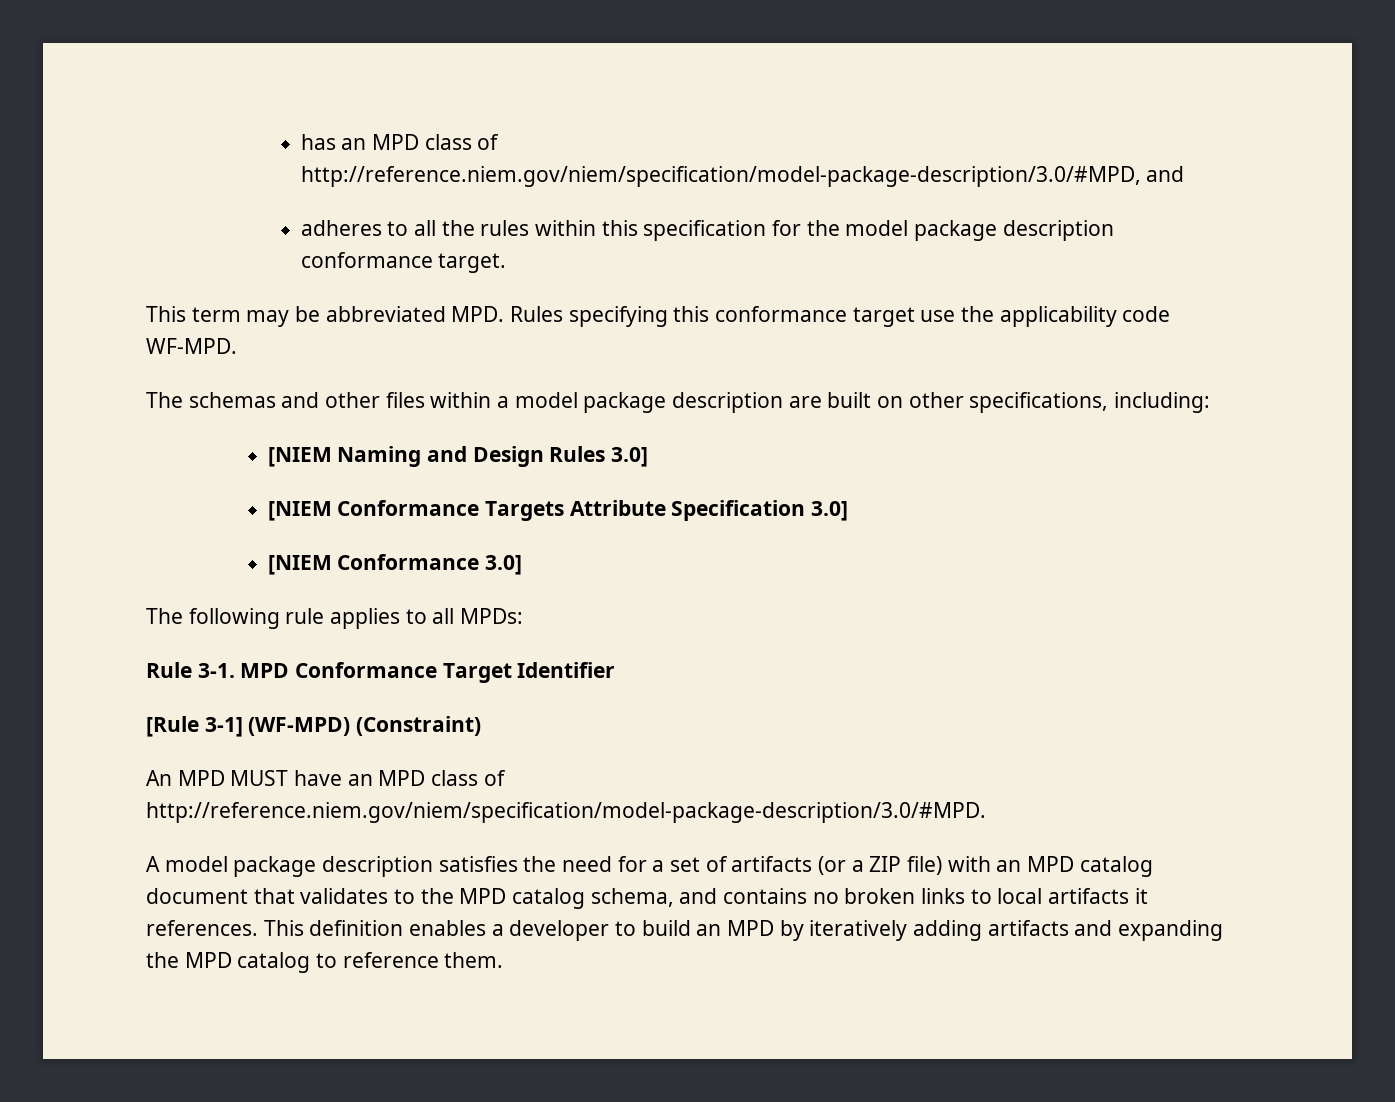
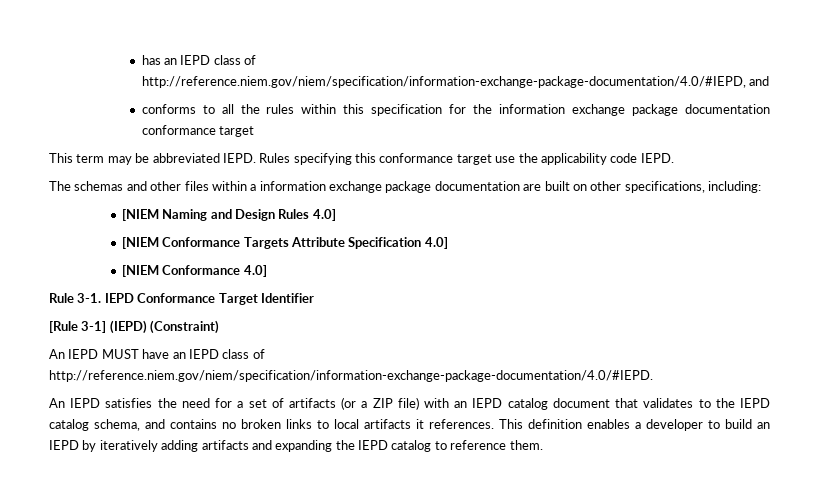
[371,134,500,150] [300,166,1141,187] MPD class of http://reference.niem.gov/niem/specification/model-package-description/3.0/#MPD, -> [180,55,257,65] [141,76,746,88] IEPD class of http://reference.niem.gov/niem/specification/information-exchange-package-documentation/4.0/#IEPD,
[300,220,382,236] adheres -> [141,104,196,114] conforms
[845,220,1114,241] [300,252,507,273] model package description conformance target. -> [499,104,770,116] [141,125,255,137] information exchange package documentation conformance target
[451,306,505,322] MPD. -> [222,153,256,163] IEPD.
[146,338,237,354] WF-MPD. -> [640,153,674,163] IEPD.
[514,392,784,413] model package description -> [259,181,520,193] information exchange package documentation
[611,447,649,467] 3.0] -> [312,209,336,221] 4.0]
[811,501,849,521] [267,554,523,575] [146,608,524,629] 3.0] // [NIEM Conformance 3.0] // The following rule applies to all MPDs: -> [424,237,448,249] [121,265,267,277] 4.0] // [NIEM Conformance 4.0]
[240,663,290,678] MPD -> [104,293,134,303] IEPD
[248,717,351,736] (WF-MPD) -> [109,320,147,334] (IEPD)
[177,770,225,786] MPD -> [68,349,99,359] IEPD
[378,770,506,786] [146,802,986,823] [146,856,434,877] MPD class of http://reference.niem.gov/niem/specification/model-package-description/3.0/#MPD. // A model package description -> [188,349,265,359] [49,370,653,382] [49,398,101,408] IEPD class of http://reference.niem.gov/niem/specification/information-exchange-package-documentation/4.0/#IEPD. // An IEPD
[1027,856,1075,872] MPD -> [472,398,503,408] IEPD
[459,888,507,904] MPD -> [740,398,771,408] IEPD
[727,920,775,936] MPD -> [49,440,79,450] IEPD
[184,952,232,968] MPD -> [358,440,388,450] IEPD

